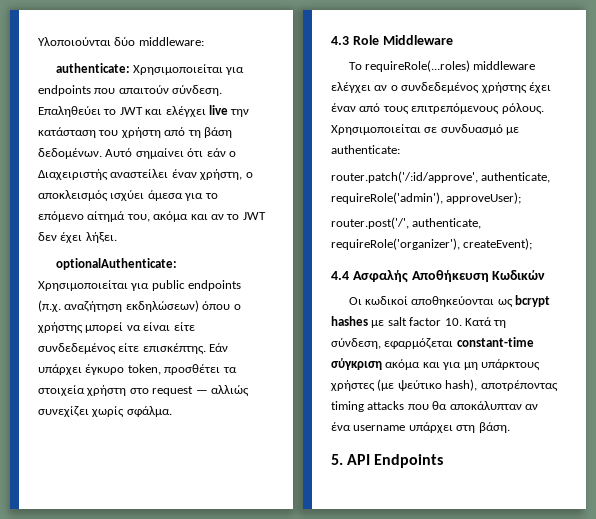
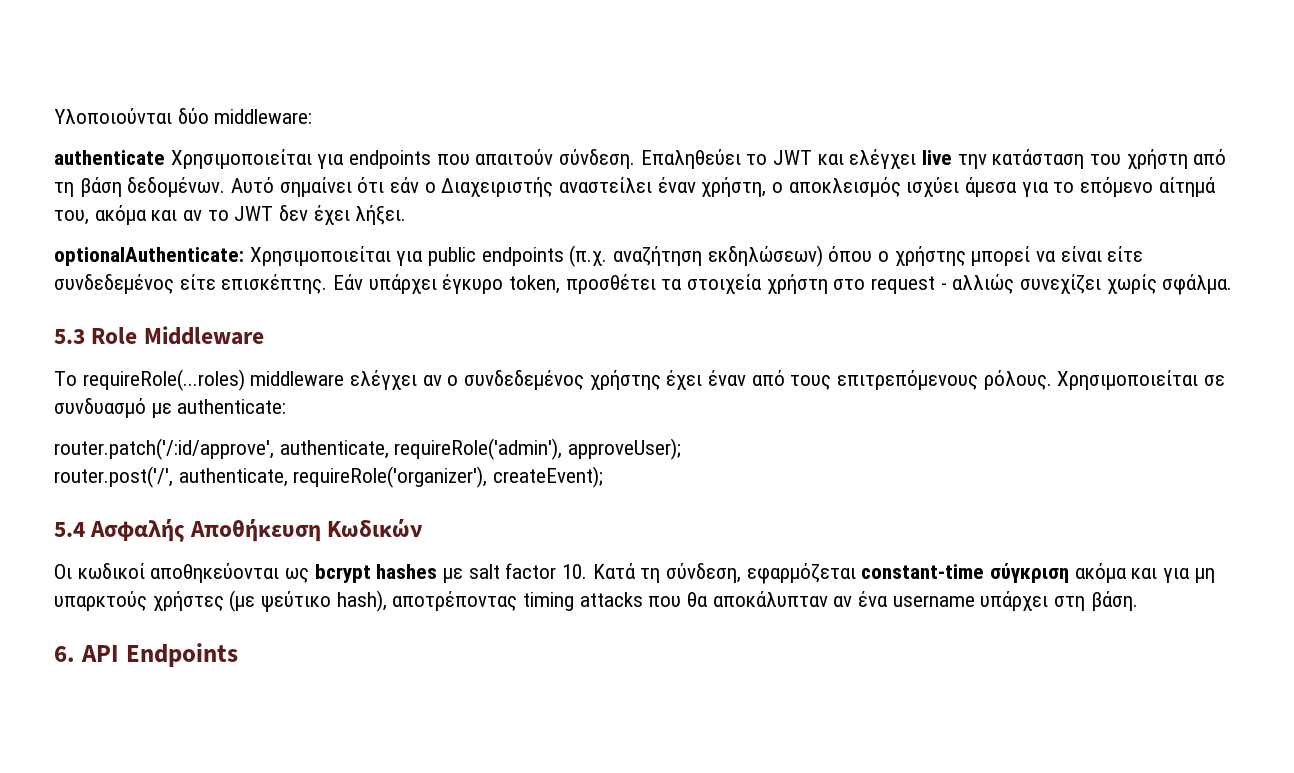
[55,63,130,73] authenticate: -> [54,150,165,165] authenticate
[195,390,208,394] — -> [940,283,947,290] -
[331,36,349,45] 4.3 -> [54,329,85,344] 5.3
[331,271,349,280] 4.4 -> [54,522,85,537] 5.4
[480,359,540,370] υπάρκτους -> [54,591,147,611] υπαρκτούς
[331,454,343,465] 5. -> [54,646,75,662] 6.

